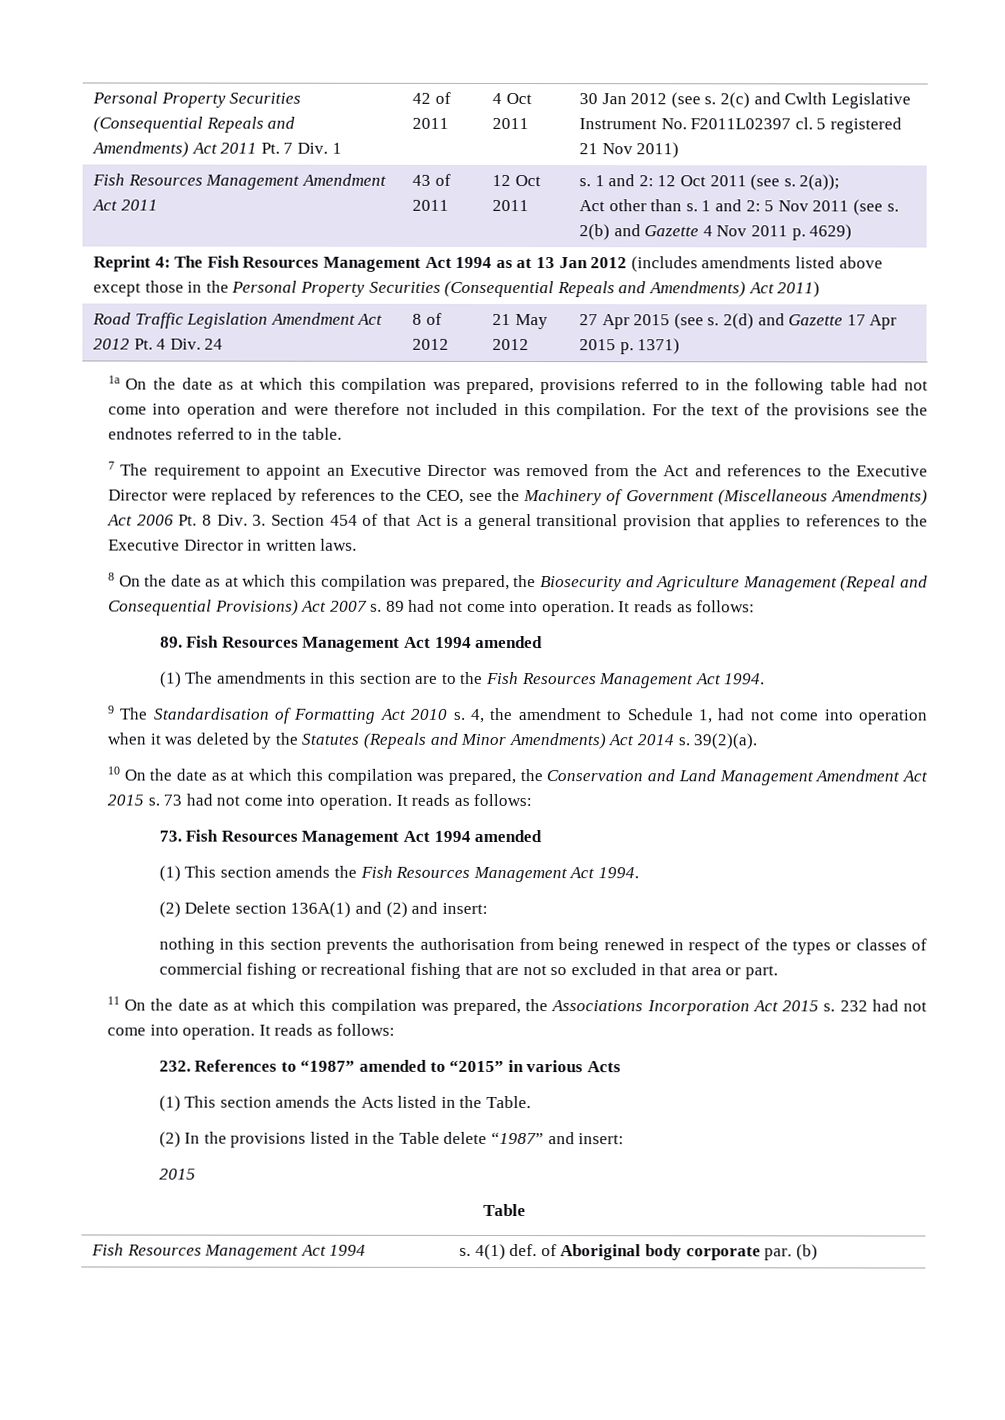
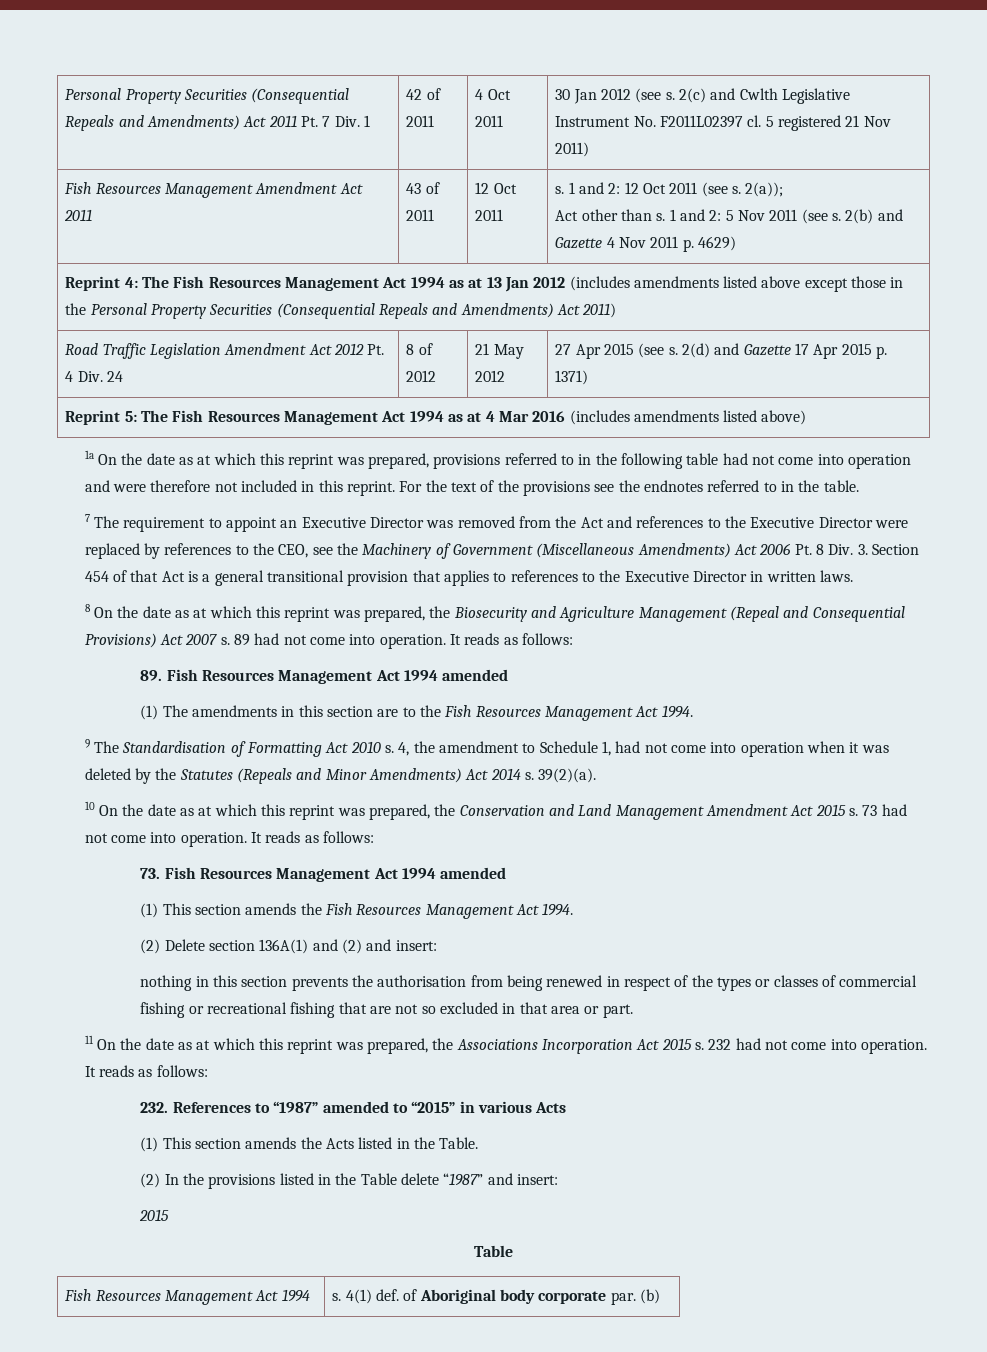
(681, 346) none -> [65,410,807,425] // Reprint 5: The Fish Resources Management Act 1994 as at 4 Mar 2016 (includes amendments listed above)
[341,377,428,394] compilation -> [288,454,335,469] reprint
[556,403,647,420] compilation. -> [347,481,396,496] reprint.
[320,574,407,591] compilation -> [284,607,331,622] reprint
[326,768,413,785] compilation -> [289,805,336,820] reprint
[330,998,417,1015] compilation -> [287,1039,334,1054] reprint

